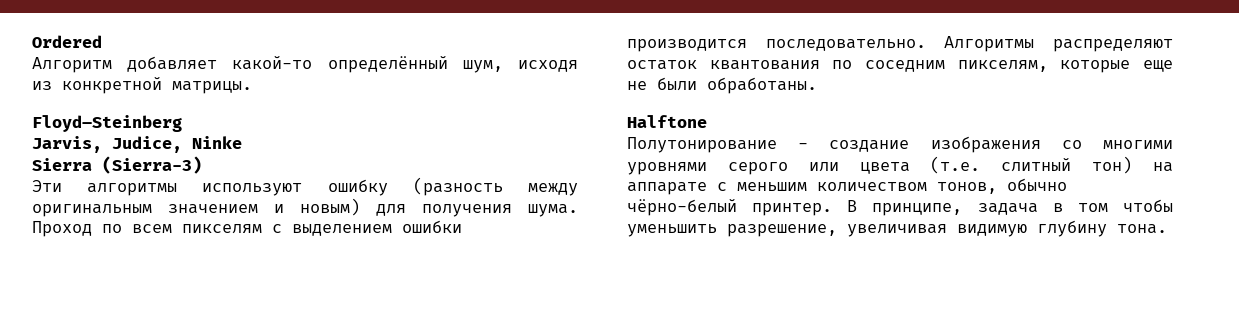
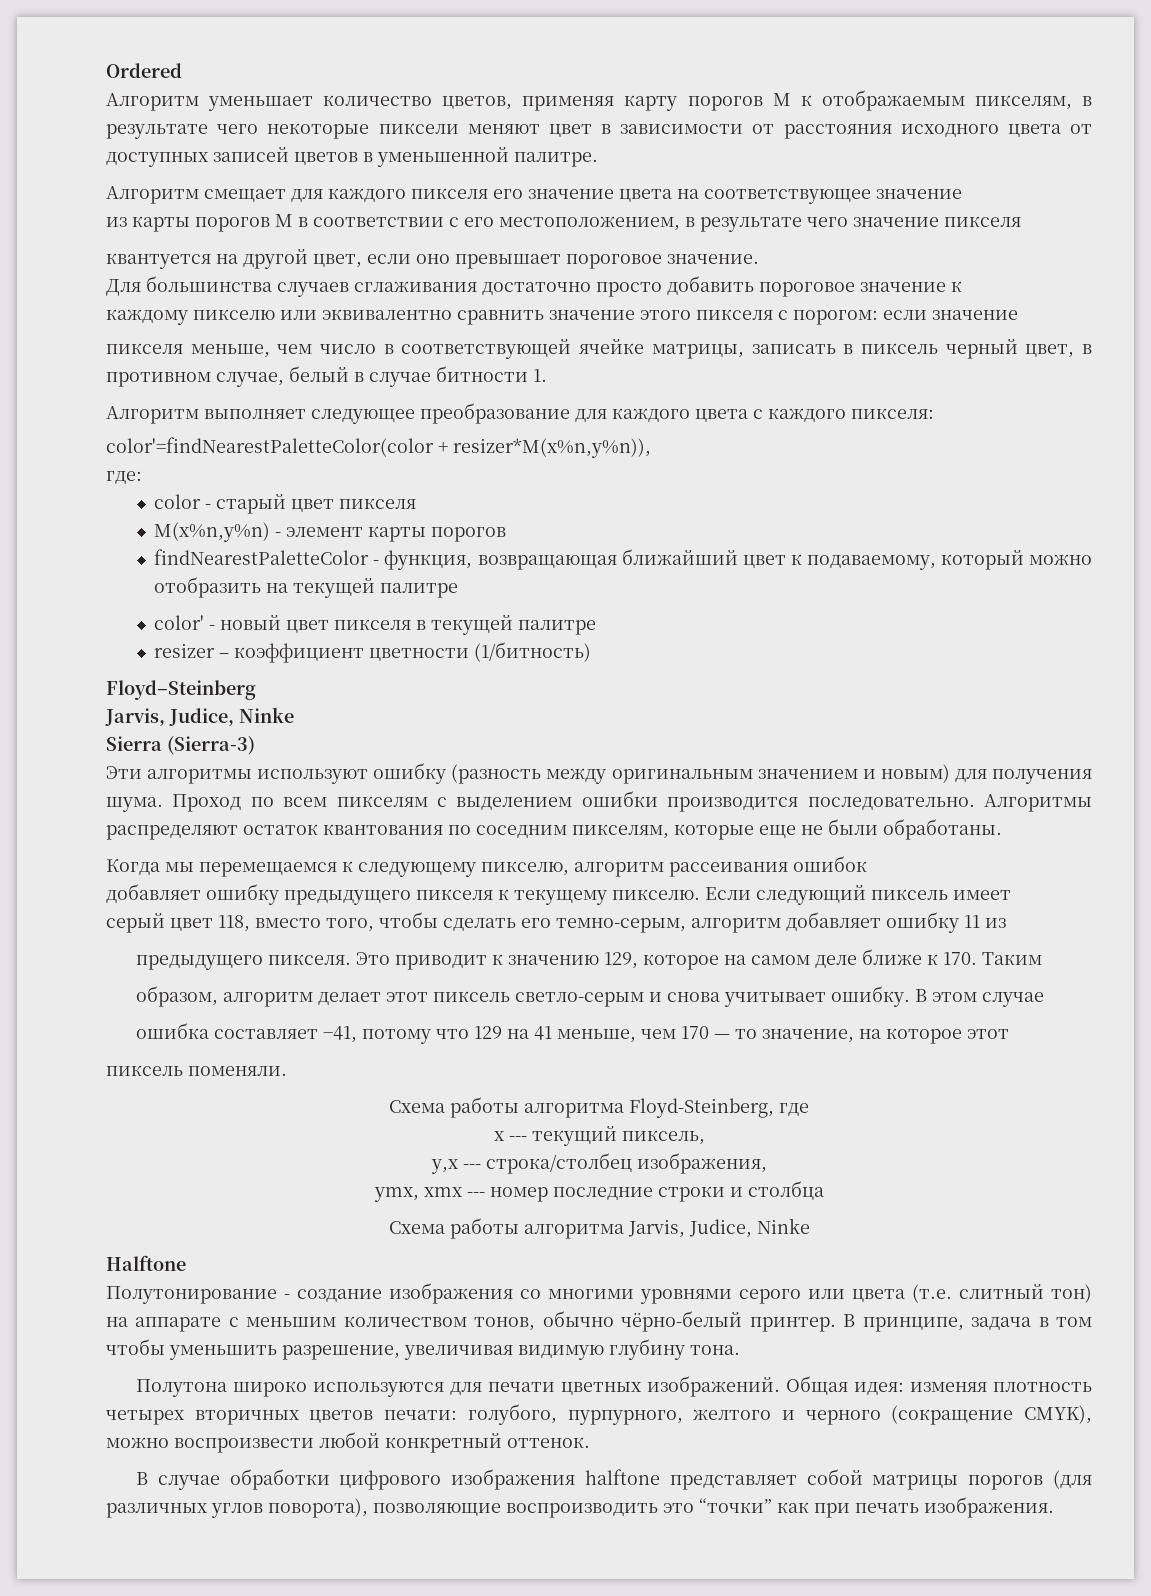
[127,56,578,73] [32,77,252,94] добавляет какой-то определённый шум, исходя из конкретной матрицы. -> [208,90,1092,111] [106,123,1092,139] [106,147,598,167] [106,186,962,204] [106,214,1021,232] [106,249,759,269] [106,276,962,297] [106,309,1018,325] [106,339,1093,359] [106,366,547,387] [106,403,934,424] [106,437,651,458] [106,471,142,484] [154,494,417,514] [154,522,507,542] [154,549,1092,570] [154,577,459,598] [154,615,597,635] [154,642,592,663] уменьшает количество цветов, применяя карту порогов M к отображаемым пикселям, в результате чего некоторые пиксели меняют цвет в зависимости от расстояния исходного цвета от доступных записей цветов в уменьшенной палитре. // Алгоритм смещает для каждого пикселя его значение цвета на соответствующее значение // из карты порогов M в соответствии с его местоположением, в результате чего значение пикселя // квантуется на другой цвет, если оно превышает пороговое значение. // Для большинства случаев сглаживания достаточно просто добавить пороговое значение к // каждому пикселю или эквивалентно сравнить значение этого пикселя с порогом: если значение // пикселя меньше, чем число в соответствующей ячейке матрицы, записать в пиксель черный цвет, в противном случае, белый в случае битности 1. // Алгоритм выполняет следующее преобразование для каждого цвета c каждого пикселя: // color'=findNearestPaletteColor(color + resizer*M(x%n,y%n)), // где: // color - старый цвет пикселя // M(x%n,y%n) - элемент карты порогов // findNearestPaletteColor - функция, возвращающая ближайший цвет к подаваемому, который можно отобразить на текущей палитре // color' - новый цвет пикселя в текущей палитре // resizer – коэффициент цветности (1/битность)
(817, 85) none -> [106,856,867,877] [106,884,1011,905] [106,912,1006,933] [136,949,1043,970] [136,986,1045,1007] [136,1023,1010,1044] [106,1065,287,1076] [389,1097,809,1118] [493,1126,705,1146] [430,1153,767,1174] [373,1181,824,1202] [388,1218,810,1239] // Когда мы перемещаемся к следующему пикселю, алгоритм рассеивания ошибок // добавляет ошибку предыдущего пикселя к текущему пикселю. Если следующий пиксель имеет // серый цвет 118, вместо того, чтобы сделать его темно-серым, алгоритм добавляет ошибку 11 из // предыдущего пикселя. Это приводит к значению 129, которое на самом деле ближе к 170. Таким // образом, алгоритм делает этот пиксель светло-серым и снова учитывает ошибку. В этом случае // ошибка составляет −41, потому что 129 на 41 меньше, чем 170 — то значение, на которое этот // пиксель поменяли. // Схема работы алгоритма Floyd-Steinberg, где // х --- текущий пиксель, // y,x --- строка/столбец изображения, // ymx, xmx --- номер последние строки и столбца // Схема работы алгоритма Jarvis, Judice, Ninke
(1167, 229) none -> [136,1376,1092,1397] [106,1404,1093,1425] [106,1432,590,1453] [136,1469,1092,1490] [106,1497,1054,1518] // Полутона широко используются для печати цветных изображений. Общая идея: изменяя плотность четырех вторичных цветов печати: голубого, пурпурного, желтого и черного (сокращение CMYK), можно воспроизвести любой конкретный оттенок. // В случае обработки цифрового изображения halftone представляет собой матрицы порогов (для различных углов поворота), позволяющие воспроизводить это “точки” как при печать изображения.

